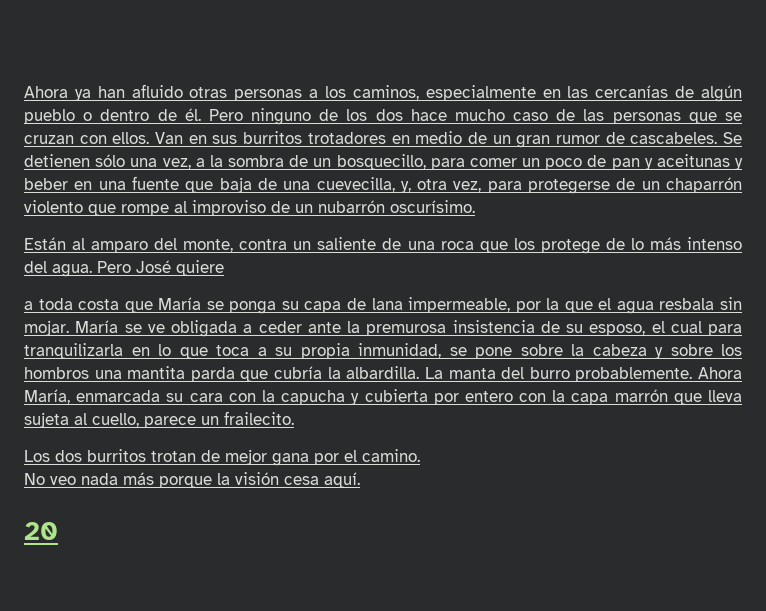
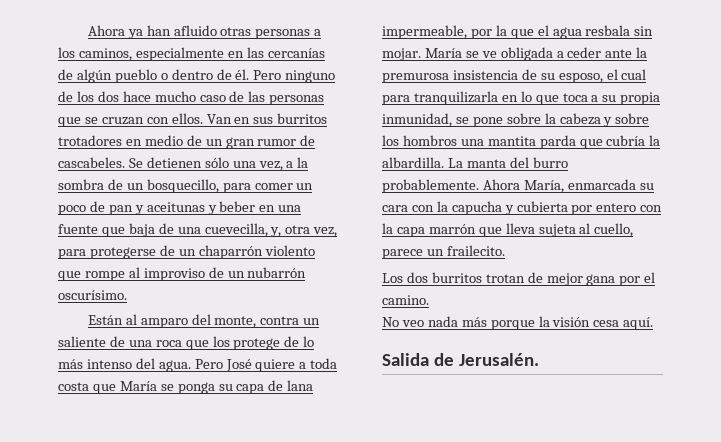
(224, 268) // -> (296, 365) none
[24,522,58,540] 20 -> [382,353,540,366] Salida de Jerusalén.

